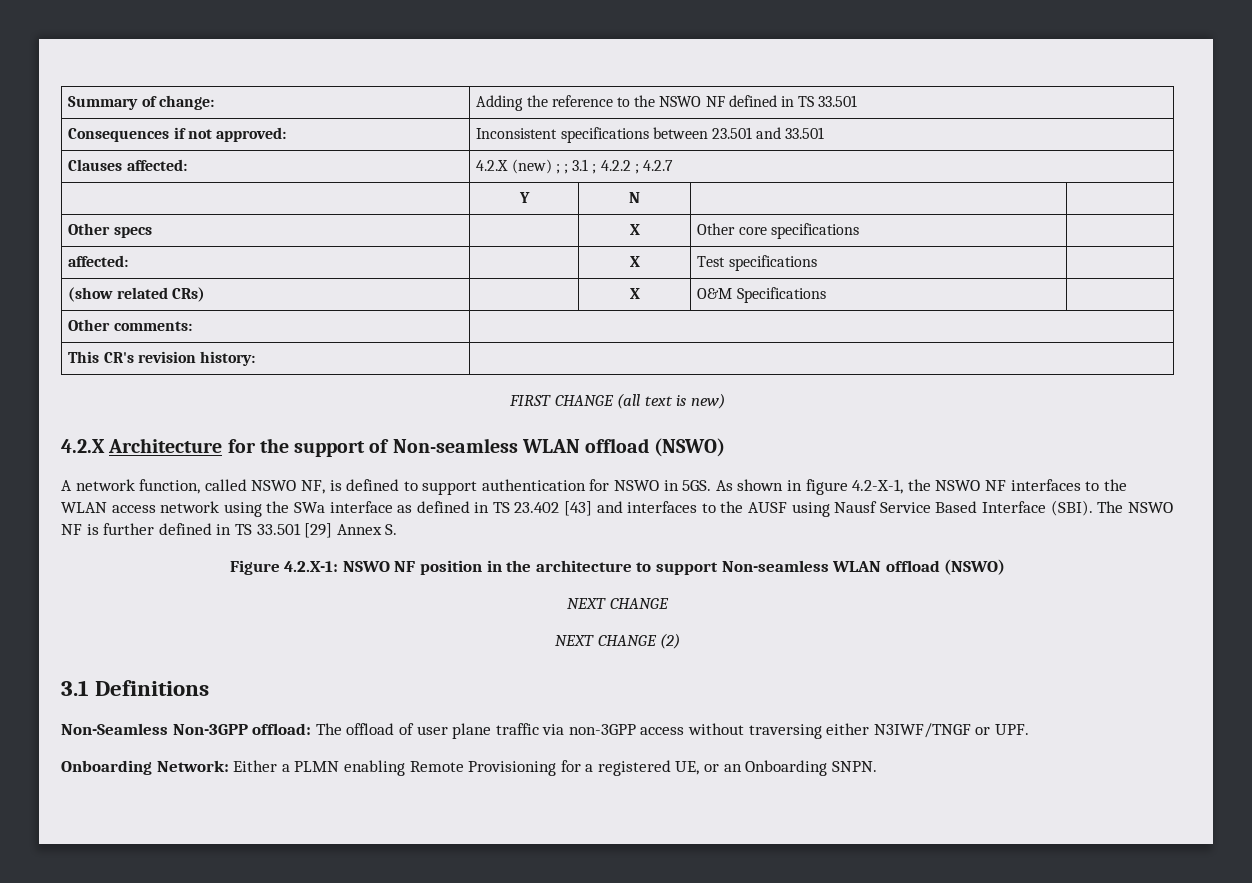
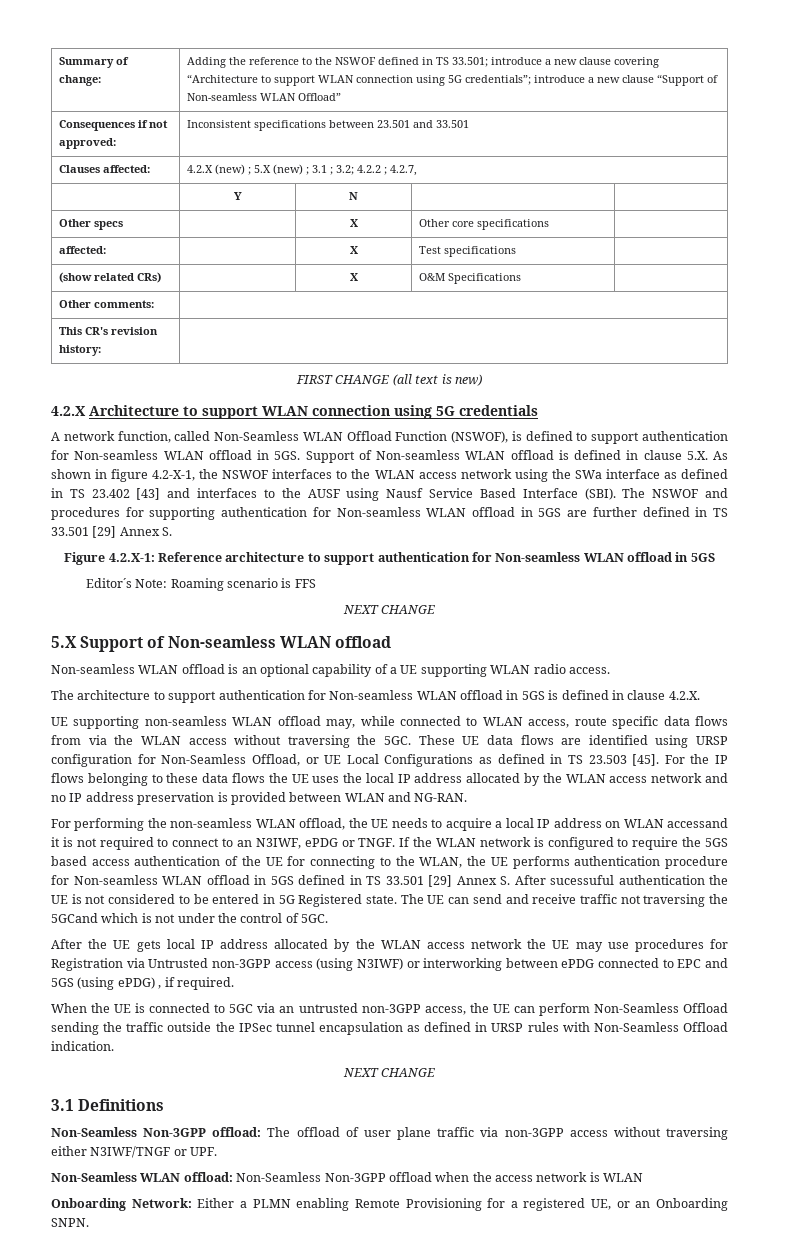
[659,95,858,107] NSWO NF defined in TS 33.501 -> [335,57,660,68] [187,74,719,86] [187,93,342,101] NSWOF defined in TS 33.501; introduce a new clause covering “Architecture to support WLAN connection using 5G credentials”; introduce a new clause “Support of Non-seamless WLAN Offload”
(560, 169) none -> [254,164,304,175] 5.X (new)
(597, 169) none -> [336,165,355,175] 3.2;
[642,160,673,171] 4.2.7 -> [390,165,418,176] 4.2.7,
[227,438,726,457] for the support of Non-seamless WLAN offload (NSWO) -> [183,405,538,419] to support WLAN connection using 5G credentials
[251,480,325,494] NSWO NF, -> [214,431,509,443] Non-Seamless WLAN Offload Function (NSWOF),
[614,480,712,491] NSWO in 5GS. -> [74,450,708,463] Non-seamless WLAN offload in 5GS. Support of Non-seamless WLAN offload is defined in clause 5.X.
[935,480,1006,491] NSWO NF -> [222,470,269,479] NSWOF
[1127,502,1173,513] [61,524,99,535] NSWO NF is -> [652,488,729,498] [51,507,588,520] NSWOF and procedures for supporting authentication for Non-seamless WLAN offload in 5GS are
[342,559,1006,575] [567,598,669,609] [554,633,681,649] NSWO NF position in the architecture to support Non-seamless WLAN offload (NSWO) // NEXT CHANGE // NEXT CHANGE (2) -> [158,552,715,565] [85,578,316,591] [342,605,436,614] [51,636,391,652] [51,664,610,677] [51,690,700,703] [51,716,729,729] [51,735,728,748] [51,754,728,767] [51,773,728,786] [51,792,468,805] [51,818,729,831] [51,837,728,850] [51,856,728,869] [51,875,728,887] [51,894,728,907] [51,913,328,923] [51,939,728,952] [51,958,728,971] [51,977,234,990] [51,1003,728,1016] [51,1022,728,1035] [51,1041,114,1051] [342,1068,436,1077] Reference architecture to support authentication for Non-seamless WLAN offload in 5GS // Editor´s Note: Roaming scenario is FFS // NEXT CHANGE // 5.X Support of Non-seamless WLAN offload // Non-seamless WLAN offload is an optional capability of a UE supporting WLAN radio access. // The architecture to support authentication for Non-seamless WLAN offload in 5GS is defined in clause 4.2.X. // UE supporting non-seamless WLAN offload may, while connected to WLAN access, route specific data flows from via the WLAN access without traversing the 5GC. These UE data flows are identified using URSP configuration for Non-Seamless Offload, or UE Local Configurations as defined in TS 23.503 [45]. For the IP flows belonging to these data flows the UE uses the local IP address allocated by the WLAN access network and no IP address preservation is provided between WLAN and NG-RAN. // For performing the non-seamless WLAN offload, the UE needs to acquire a local IP address on WLAN accessand it is not required to connect to an N3IWF, ePDG or TNGF. If the WLAN network is configured to require the 5GS based access authentication of the UE for connecting to the WLAN, the UE performs authentication procedure for Non-seamless WLAN offload in 5GS defined in TS 33.501 [29] Annex S. After sucessuful authentication the UE is not considered to be entered in 5G Registered state. The UE can send and receive traffic not traversing the 5GCand which is not under the control of 5GC. // After the UE gets local IP address allocated by the WLAN access network the UE may use procedures for Registration via Untrusted non-3GPP access (using N3IWF) or interworking between ePDG connected to EPC and 5GS (using ePDG) , if required. // When the UE is connected to 5GC via an untrusted non-3GPP access, the UE can perform Non-Seamless Offload sending the traffic outside the IPSec tunnel encapsulation as defined in URSP rules with Non-Seamless Offload indication. // NEXT CHANGE
(1030, 729) none -> [51,1172,644,1182] // Non-Seamless WLAN offload: Non-Seamless Non-3GPP offload when the access network is WLAN

